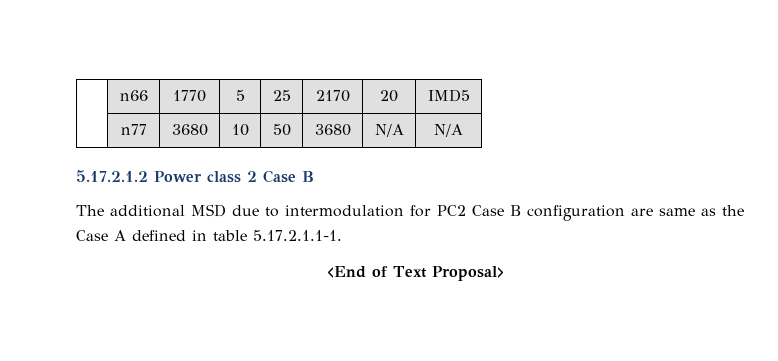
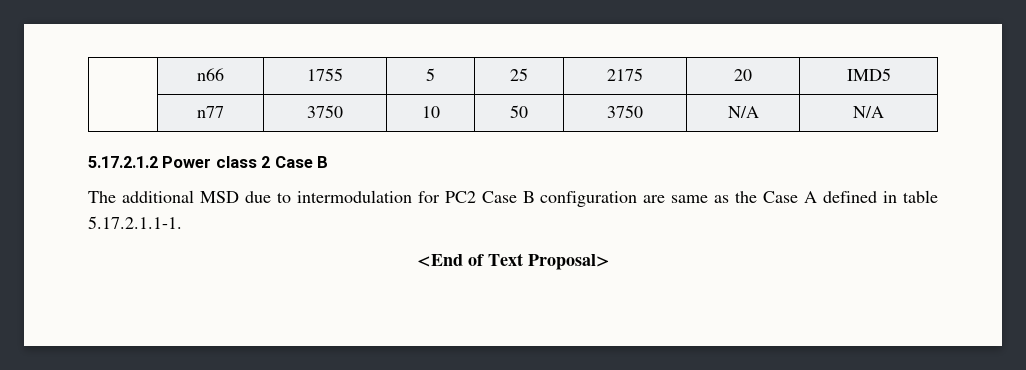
[173,90,206,102] 1770 -> [307,68,343,81] 1755
[315,90,350,102] 2170 -> [607,68,643,81] 2175
[171,124,208,136] 3680 -> [307,105,343,118] 3750
[314,124,351,136] 3680 -> [607,105,643,118] 3750

